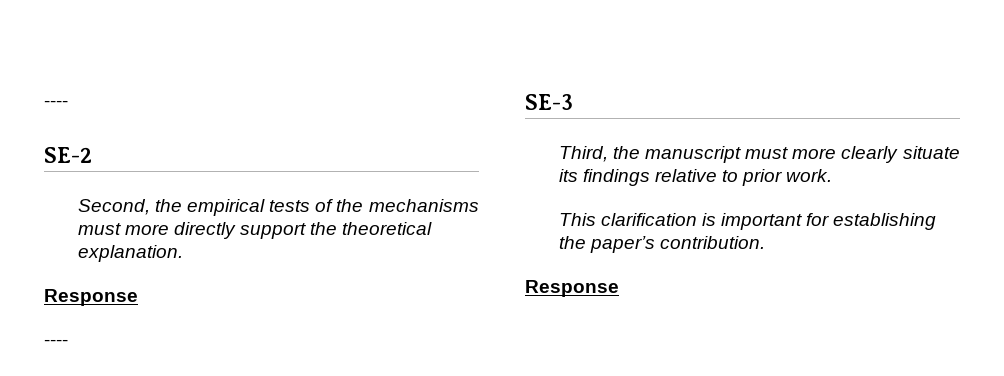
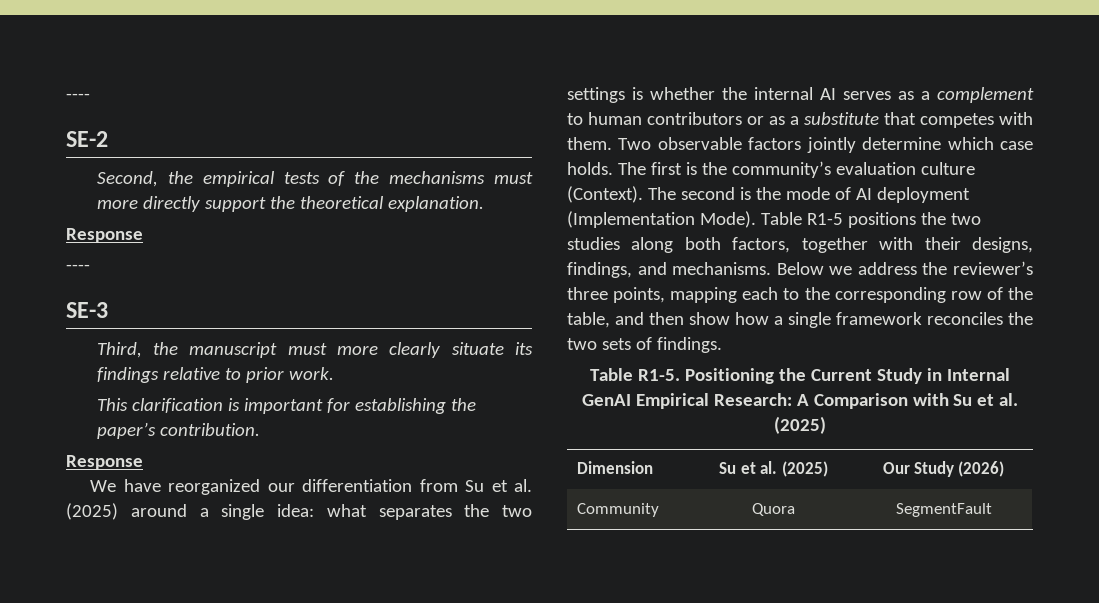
(619, 288) none -> [90,479,532,495] [66,503,532,520] [567,87,1034,103] [567,112,1033,128] [567,137,1033,153] [567,161,975,178] [567,186,970,203] [567,211,981,228] [567,237,1033,253] [567,261,1033,278] [567,287,1033,303] [567,312,1033,328] [567,337,722,353] [590,368,1010,384] [581,393,1019,409] [774,416,826,434] [576,461,653,474] [719,461,828,477] [882,461,1005,477] [576,503,659,517] [752,503,795,516] [895,503,992,517] // We have reorganized our differentiation from Su et al. (2025) around a single idea: what separates the two settings is whether the internal AI serves as a complement to human contributors or as a substitute that competes with them. Two observable factors jointly determine which case holds. The first is the community’s evaluation culture (Context). The second is the mode of AI deployment (Implementation Mode). Table R1-5 positions the two studies along both factors, together with their designs, findings, and mechanisms. Below we address the reviewer’s three points, mapping each to the corresponding row of the table, and then show how a single framework reconciles the two sets of findings. // Table R1-5. Positioning the Current Study in Internal GenAI Empirical Research: A Comparison with Su et al. (2025) // Dimension | Su et al. (2025) | Our Study (2026) // Community | Quora | SegmentFault

